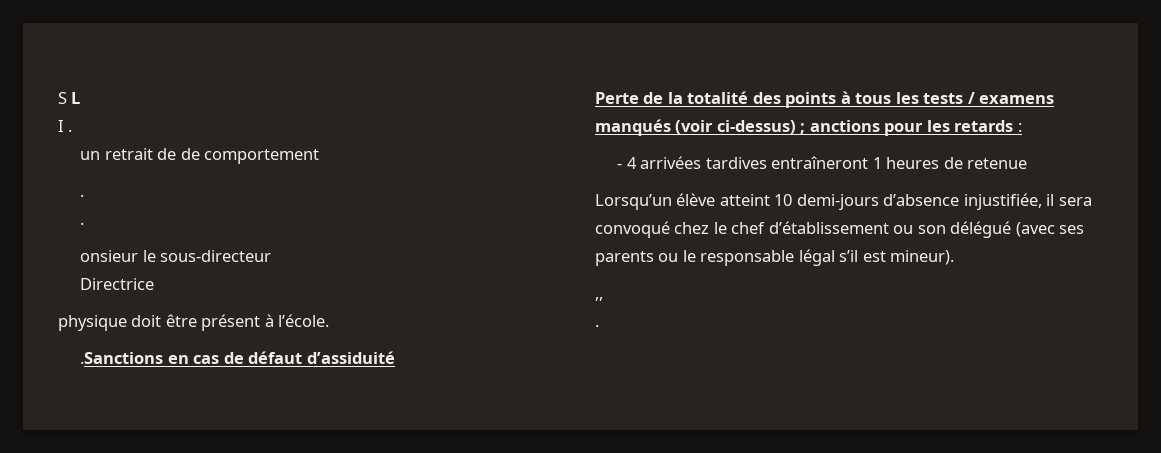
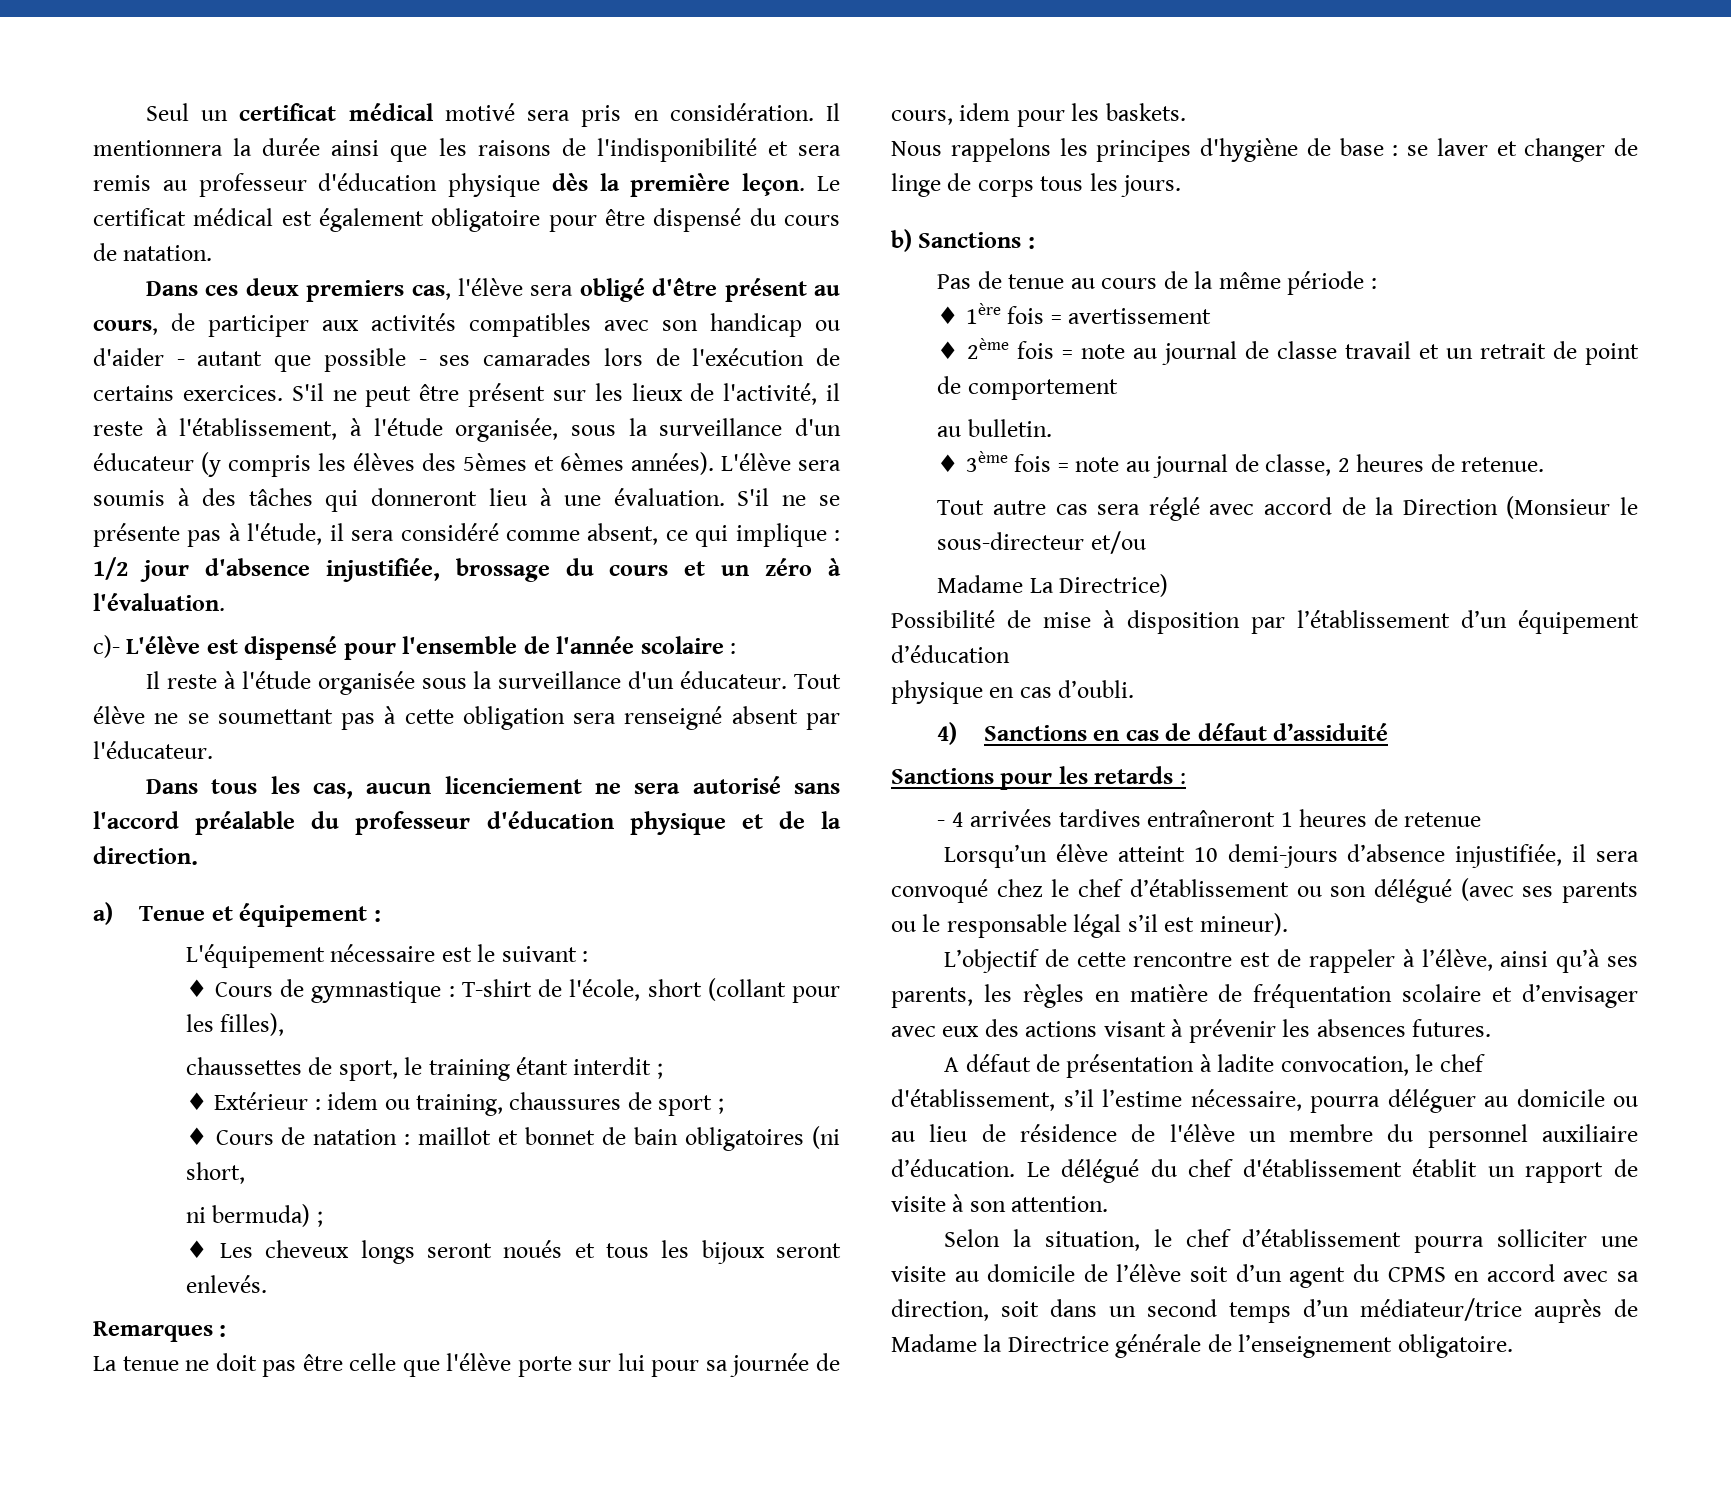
[58,92,81,104] [58,120,73,132] S L // I . // -> [146,103,840,127] [93,138,842,162] [93,173,840,197] [93,208,840,232] [93,243,213,261] [146,278,840,302] [93,313,840,337] [93,348,841,372] [93,383,840,407] [93,418,841,442] [93,452,841,477] [93,488,841,512] [93,523,840,547] [93,557,841,582] [93,593,225,611] [93,635,737,660] [146,671,841,695] [93,706,840,730] [93,741,213,759] [146,776,841,799] [93,811,841,835] [93,846,198,865] [93,902,381,927] [185,944,588,968] [185,978,840,1003] [185,1013,285,1036] [185,1057,663,1081] [185,1092,724,1116] [185,1126,841,1151] [185,1162,245,1184] [185,1204,323,1227] [185,1240,842,1264] [185,1275,267,1293] [93,1321,227,1342] [93,1353,840,1377] [891,103,1186,127] [891,138,1638,162] [891,173,1182,197] [891,229,1035,252] [937,271,1377,295] [937,303,1212,324] [937,338,1440,365] Seul un certificat médical motivé sera pris en considération. Il mentionnera la durée ainsi que les raisons de l'indisponibilité et sera remis au professeur d'éducation physique dès la première leçon. Le certificat médical est également obligatoire pour être dispensé du cours de natation. // Dans ces deux premiers cas, l'élève sera obligé d'être présent au cours, de participer aux activités compatibles avec son handicap ou d'aider - autant que possible - ses camarades lors de l'exécution de certains exercices. S'il ne peut être présent sur les lieux de l'activité, il reste à l'établissement, à l'étude organisée, sous la surveillance d'un éducateur (y compris les élèves des 5èmes et 6èmes années). L'élève sera soumis à des tâches qui donneront lieu à une évaluation. S'il ne se présente pas à l'étude, il sera considéré comme absent, ce qui implique : 1/2 jour d'absence injustifiée, brossage du cours et un zéro à l'évaluation. // c)- L'élève est dispensé pour l'ensemble de l'année scolaire : // Il reste à l'étude organisée sous la surveillance d'un éducateur. Tout élève ne se soumettant pas à cette obligation sera renseigné absent par l'éducateur. // Dans tous les cas, aucun licenciement ne sera autorisé sans l'accord préalable du professeur d'éducation physique et de la direction. // a) Tenue et équipement : // L'équipement nécessaire est le suivant : // ♦ Cours de gymnastique : T-shirt de l'école, short (collant pour les filles), // chaussettes de sport, le training étant interdit ; // ♦ Extérieur : idem ou training, chaussures de sport ; // ♦ Cours de natation : maillot et bonnet de bain obligatoires (ni short, // ni bermuda) ; // ♦ Les cheveux longs seront noués et tous les bijoux seront enlevés. // Remarques : // La tenue ne doit pas être celle que l'élève porte sur lui pour sa journée de cours, idem pour les baskets. // Nous rappelons les principes d'hygiène de base : se laver et changer de linge de corps tous les jours. // b) Sanctions : // Pas de tenue au cours de la même période : // ♦ 1ère fois = avertissement // ♦ 2ème fois = note au journal de classe travail et
(177, 154) none -> [1585,343,1639,365] point
[80,194,85,197] [80,222,85,225] [80,250,272,262] [80,278,155,290] [58,314,330,331] [80,352,164,364] . // . // onsieur le sous-directeur // Directrice // physique doit être présent à l’école. // .Sanctions -> [937,419,1052,437] [937,451,1545,478] [937,496,1638,521] [937,531,1146,554] [937,574,1169,597] [891,610,1639,634] [891,645,1010,663] [891,680,1135,704] [937,722,1087,745] au bulletin. // ♦ 3ème fois = note au journal de classe, 2 heures de retenue. // Tout autre cas sera réglé avec accord de la Direction (Monsieur le sous-directeur et/ou // Madame La Directrice) // Possibilité de mise à disposition par l’établissement d’un équipement d’éducation // physique en cas d’oubli. // 4) Sanctions
[595,91,1055,108] [595,119,880,136] Perte de la totalité des points à tous les tests / examens manqués (voir ci-dessus) ; anctions -> [891,768,994,784] Sanctions
[595,297,603,301] [595,324,599,327] ,, // . -> [944,949,1638,973] [891,984,1638,1008] [891,1019,1492,1043] [944,1054,1485,1078] [891,1089,1638,1113] [891,1124,1638,1148] [891,1159,1638,1183] [891,1194,1109,1212] [944,1229,1638,1253] [891,1264,1640,1288] [891,1298,1638,1323] [891,1334,1513,1358] L’objectif de cette rencontre est de rappeler à l’élève, ainsi qu’à ses parents, les règles en matière de fréquentation scolaire et d’envisager avec eux des actions visant à prévenir les absences futures. // A défaut de présentation à ladite convocation, le chef d'établissement, s’il l’estime nécessaire, pourra déléguer au domicile ou au lieu de résidence de l'élève un membre du personnel auxiliaire d’éducation. Le délégué du chef d'établissement établit un rapport de visite à son attention. // Selon la situation, le chef d’établissement pourra solliciter une visite au domicile de l’élève soit d’un agent du CPMS en accord avec sa direction, soit dans un second temps d’un médiateur/trice auprès de Madame la Directrice générale de l’enseignement obligatoire.

